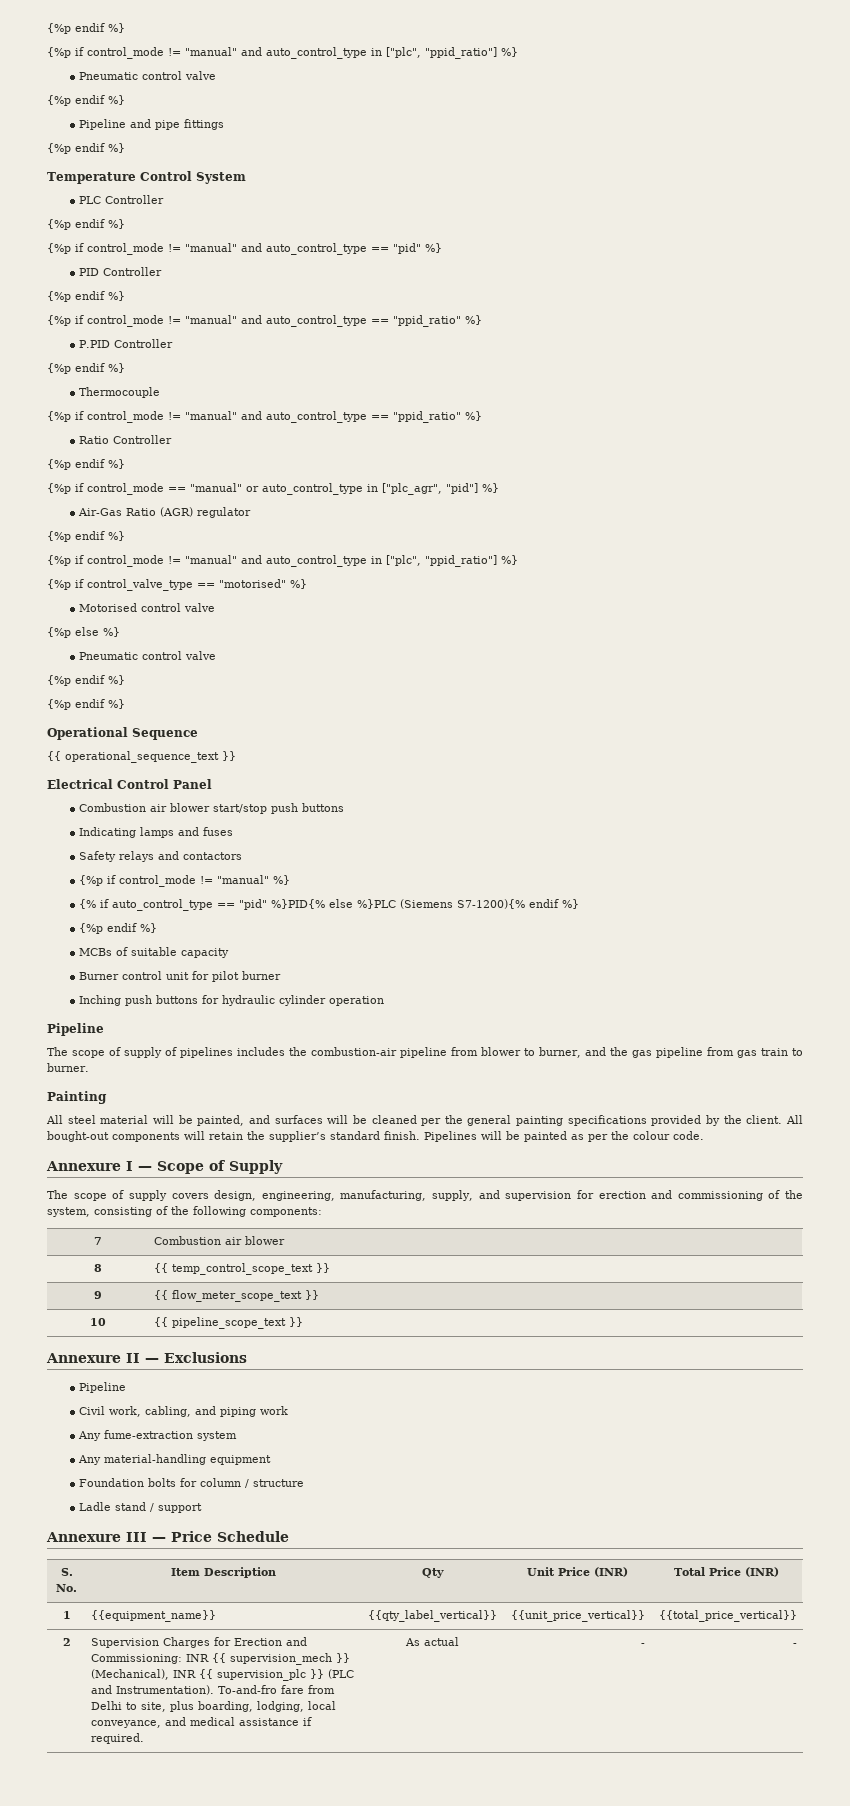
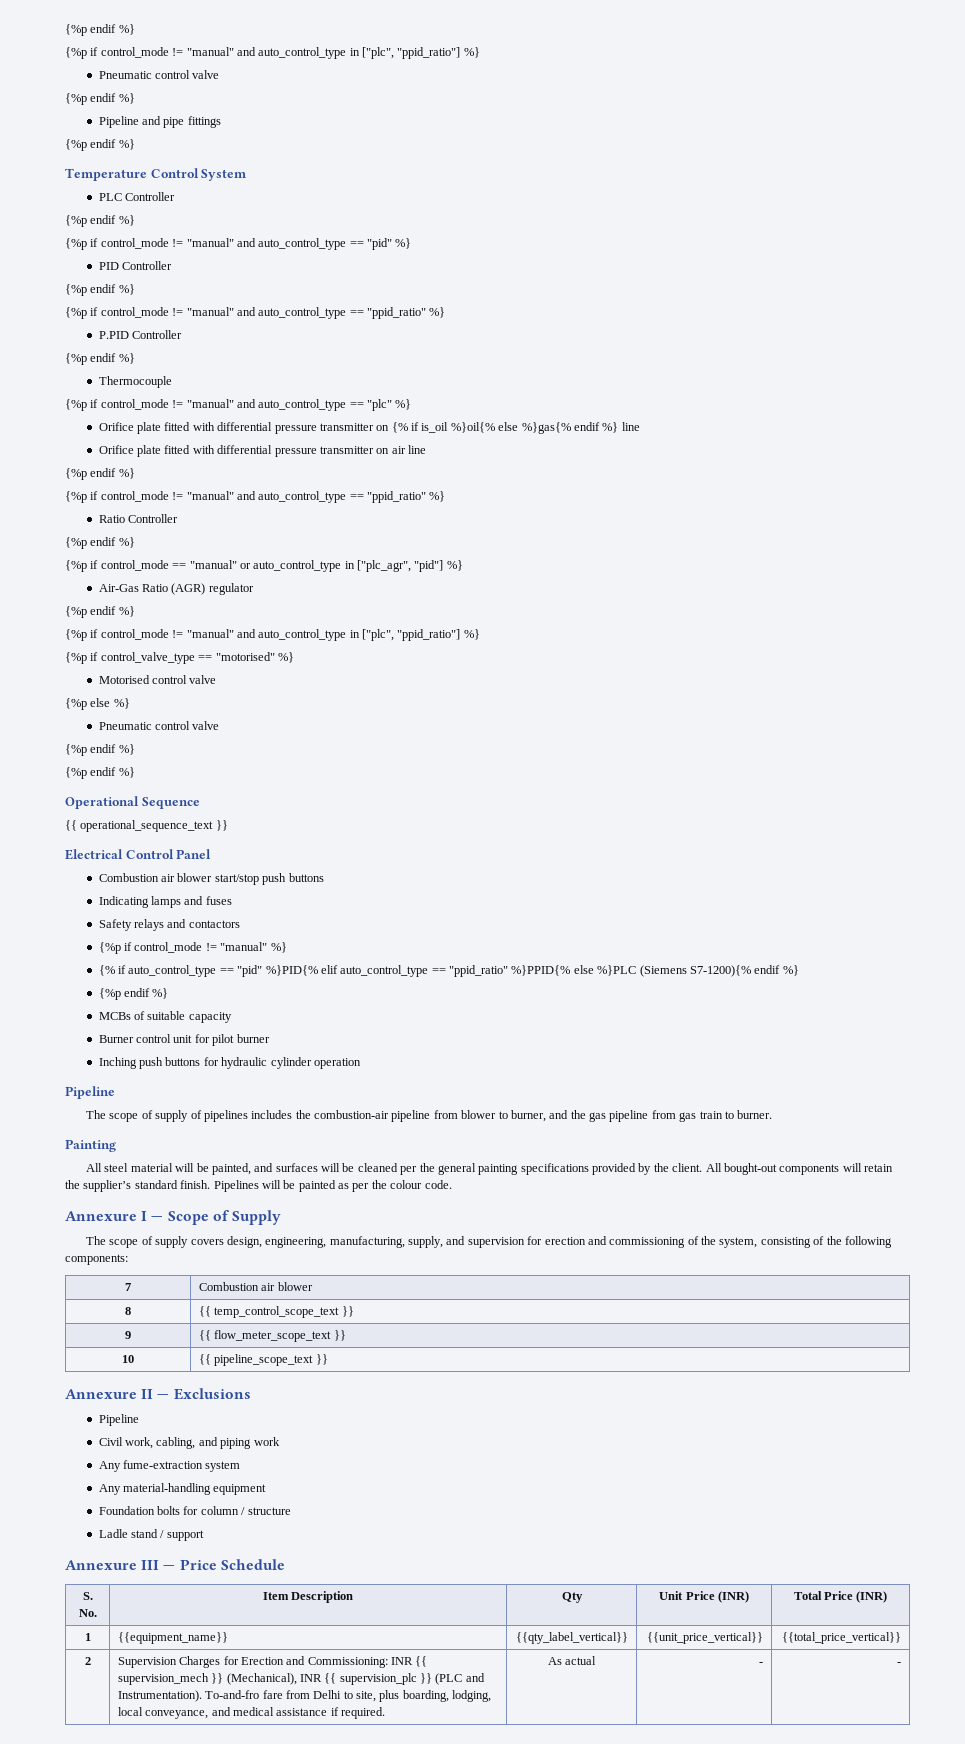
(161, 392) none -> [65,399,412,411] [98,422,640,434] [98,445,426,457] [65,468,135,480] // {%p if control_mode != "manual" and auto_control_type == "plc" %} // Orifice plate fitted with differential pressure transmitter on {% if is_oil %}oil{% else %}gas{% endif %} line // Orifice plate fitted with differential pressure transmitter on air line // {%p endif %}
(326, 904) none -> [320,965,571,977] elif auto_control_type == "ppid_ratio" %}PPID{%

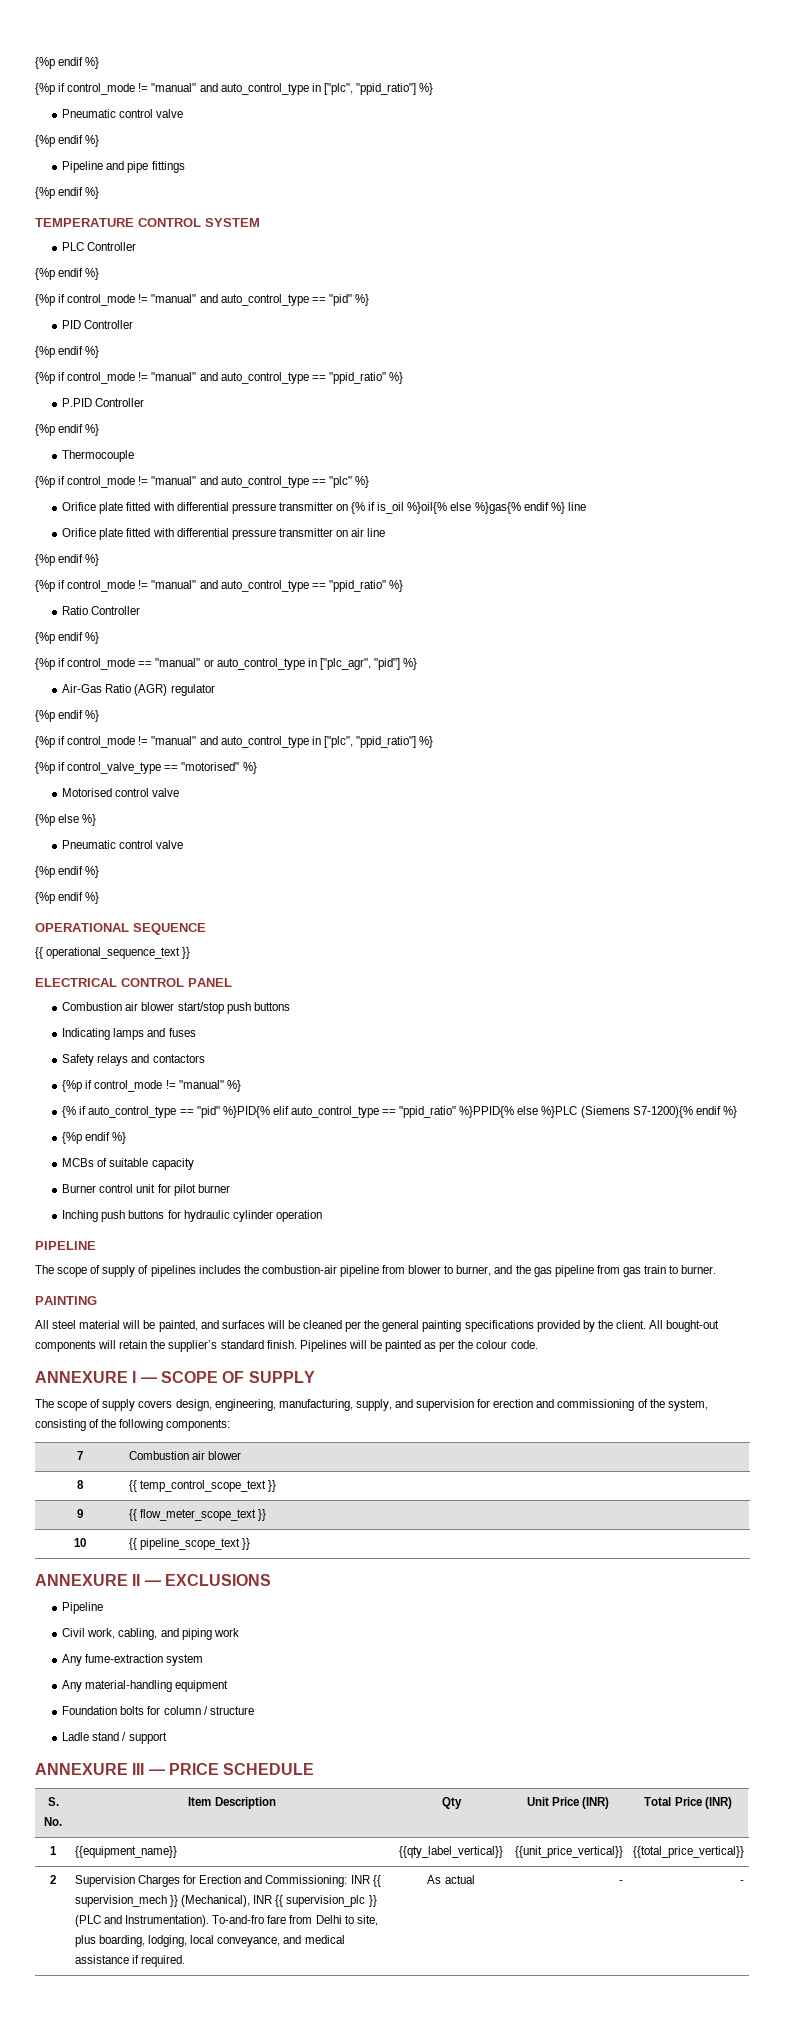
[65,168,248,181] Temperature Control System -> [35,218,260,227] TEMPERATURE CONTROL SYSTEM
[65,796,200,809] Operational Sequence -> [35,923,206,935] OPERATIONAL SEQUENCE
[65,849,212,860] Electrical Control Panel -> [35,978,232,987] ELECTRICAL CONTROL PANEL
[65,1086,115,1099] Pipeline -> [35,1241,96,1250] PIPELINE
[65,1139,116,1152] Painting -> [35,1296,97,1305] PAINTING
[65,1211,137,1221] Annexure -> [35,1371,128,1383] ANNEXURE
[167,1210,281,1225] Scope of Supply -> [160,1371,315,1383] SCOPE OF SUPPLY
[65,1389,137,1399] Annexure -> [35,1574,128,1586] ANNEXURE
[173,1388,251,1400] Exclusions -> [164,1574,271,1586] EXCLUSIONS
[65,1560,137,1570] Annexure -> [35,1763,128,1775] ANNEXURE
[179,1559,285,1570] Price Schedule -> [168,1763,315,1775] PRICE SCHEDULE

